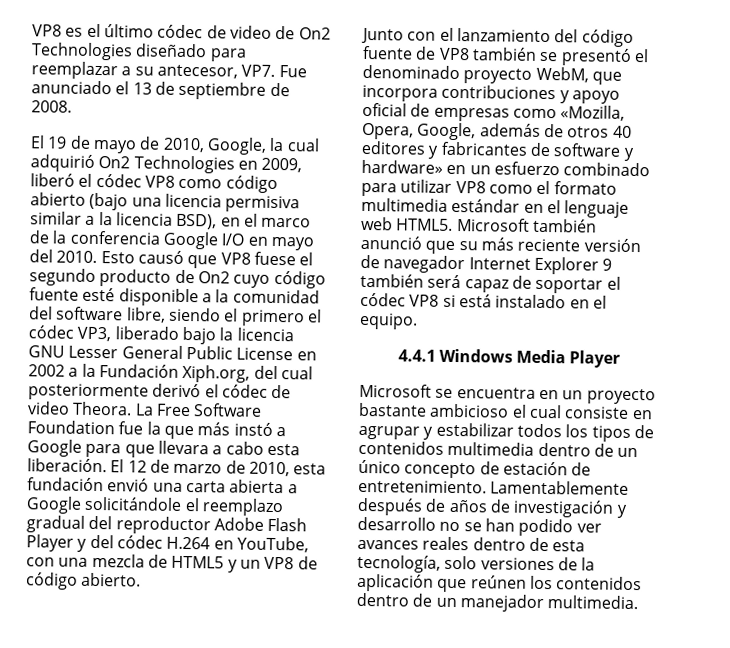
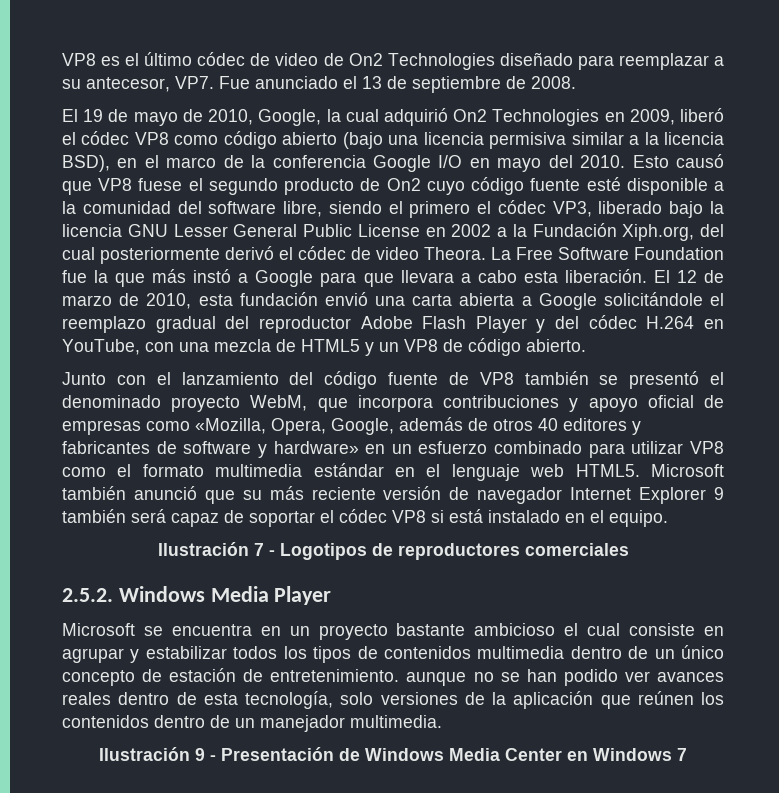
[397,349,436,362] 4.4.1 -> [157,542,629,560] [62,588,113,602] Ilustración 7 - Logotipos de reproductores comerciales // 2.5.2.
[490,480,630,495] [357,497,627,518] [357,516,436,531] Lamentablemente después de años de investigación y desarrollo -> [406,672,467,686] aunque
(639, 602) none -> [99,747,687,761] // Ilustración 9 - Presentación de Windows Media Center en Windows 7

